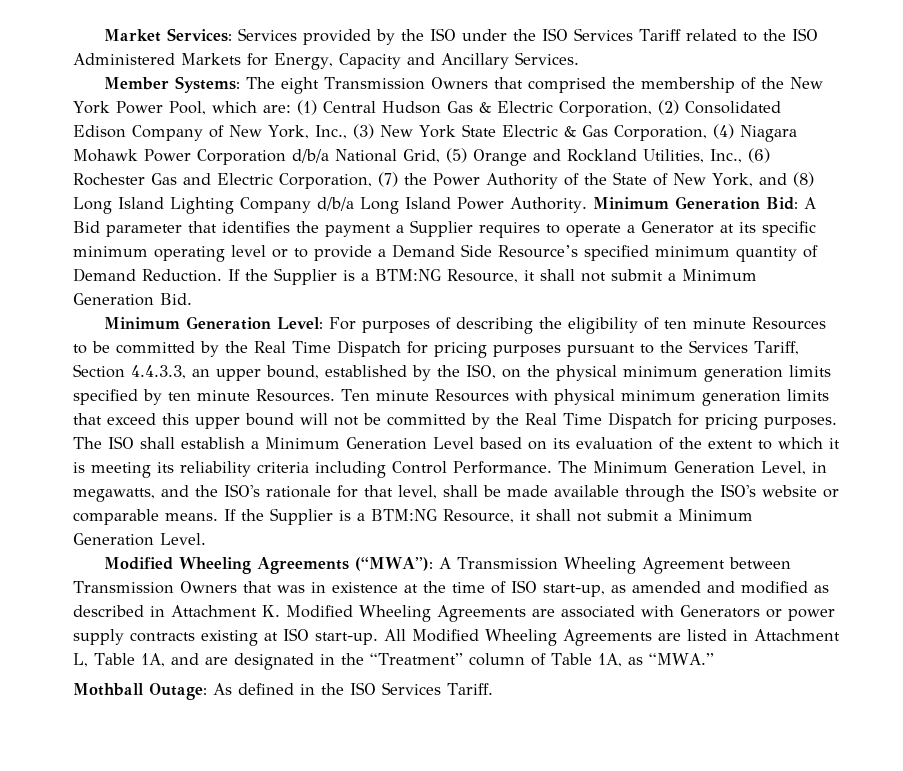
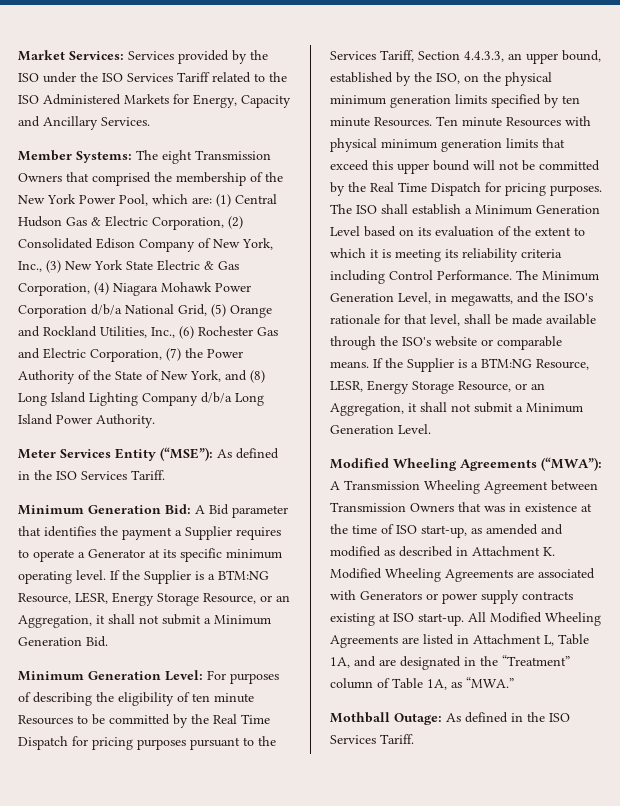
(587, 205) none -> [18,447,279,461] [18,470,165,480] // Meter Services Entity (“MSE”): As defined in the ISO Services Tariff. //
[231,244,818,262] [73,268,518,285] level or to provide a Demand Side Resource’s specified minimum quantity of Demand Reduction. If the Supplier is a BTM:NG Resource, -> [76,570,269,584] [18,592,290,606] [18,615,92,628] level. If the Supplier is a BTM:NG Resource, LESR, Energy Storage Resource, or an Aggregation,
(514, 516) none -> [330,380,545,394] [330,403,404,416] LESR, Energy Storage Resource, or an Aggregation,

